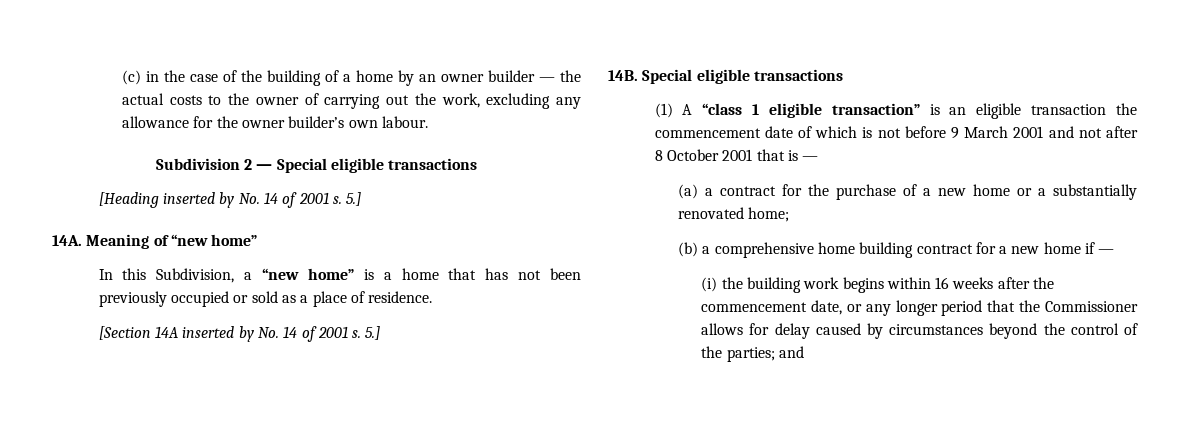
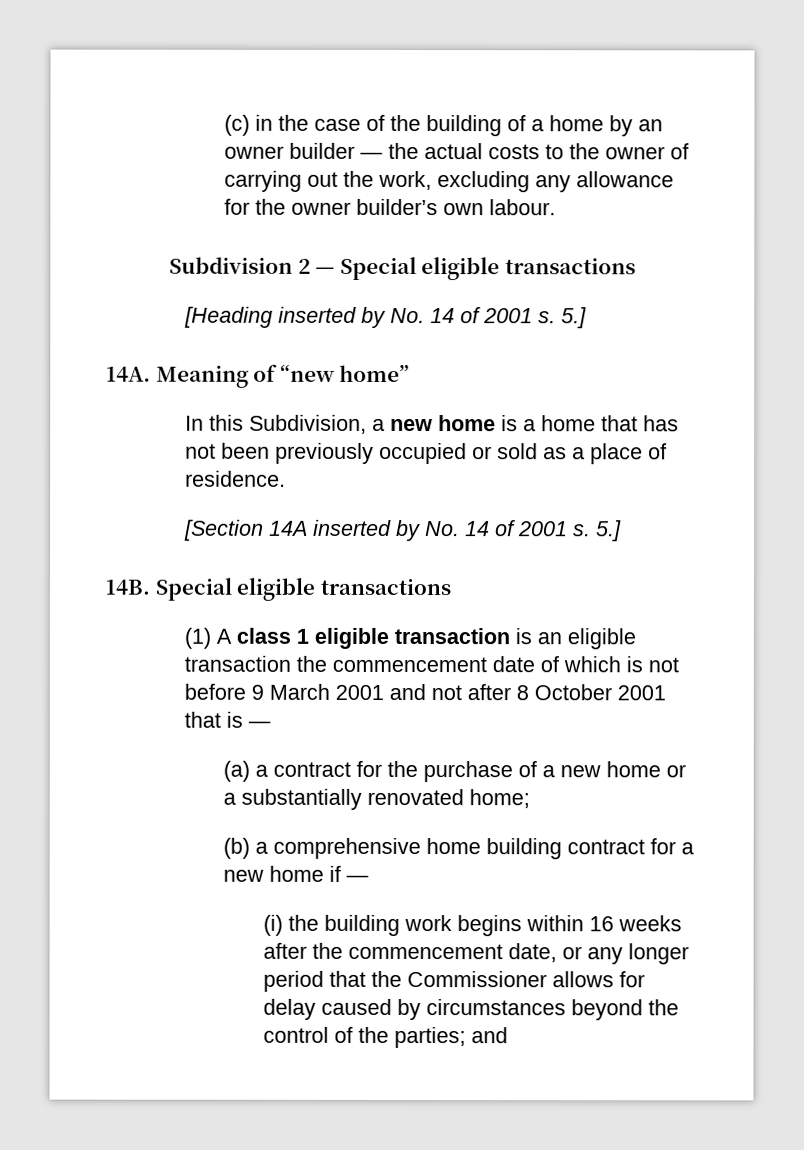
[262,268,354,280] “new home” -> [389,415,496,432] new home
[702,103,743,115] “class -> [235,627,291,644] class
[831,103,920,115] transaction” -> [393,627,510,645] transaction

